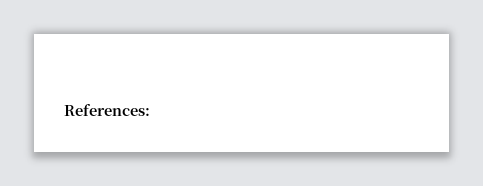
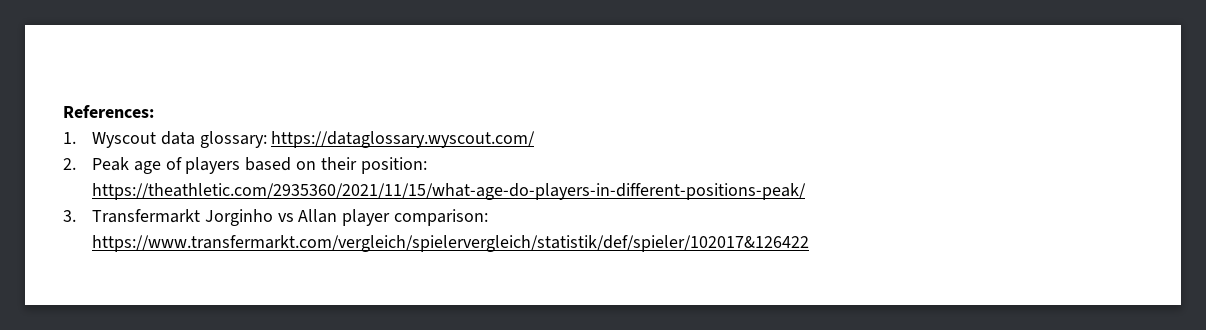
(150, 110) none -> [63,131,536,148] [63,157,427,174] [91,183,806,200] [63,209,489,226] [91,235,809,252] // 1. Wyscout data glossary: https://dataglossary.wyscout.com/ // 2. Peak age of players based on their position: https://theathletic.com/2935360/2021/11/15/what-age-do-players-in-different-positions-peak/ // 3. Transfermarkt Jorginho vs Allan player comparison: https://www.transfermarkt.com/vergleich/spielervergleich/statistik/def/spieler/102017&126422

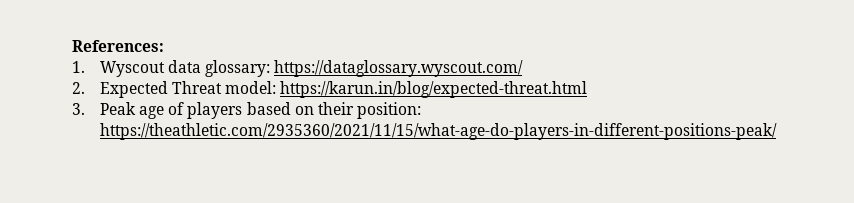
(76, 164) none -> [99,81,588,98] [72,103,85,115] Expected Threat model: https://karun.in/blog/expected-threat.html // 3.
[63,209,489,226] [91,235,809,252] // 3. Transfermarkt Jorginho vs Allan player comparison: https://www.transfermarkt.com/vergleich/spielervergleich/statistik/def/spieler/102017&126422 -> (777, 131) none

